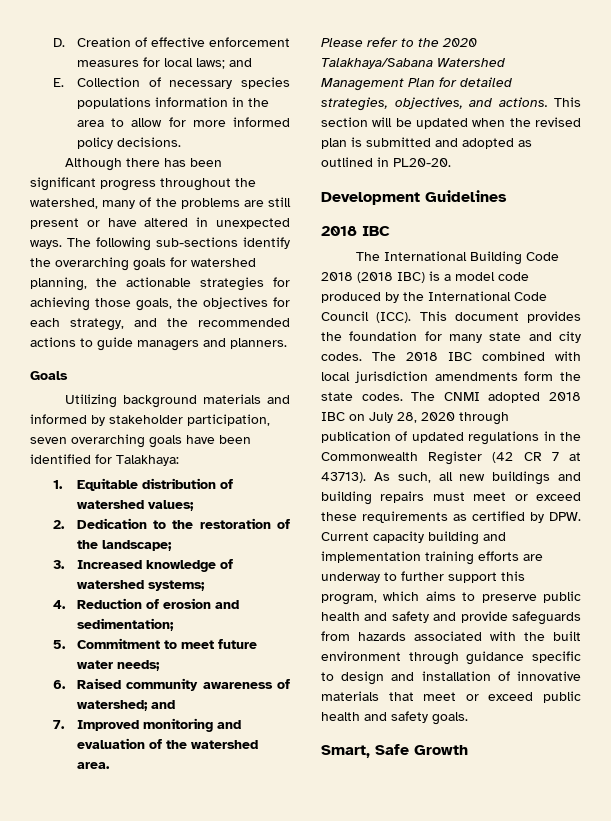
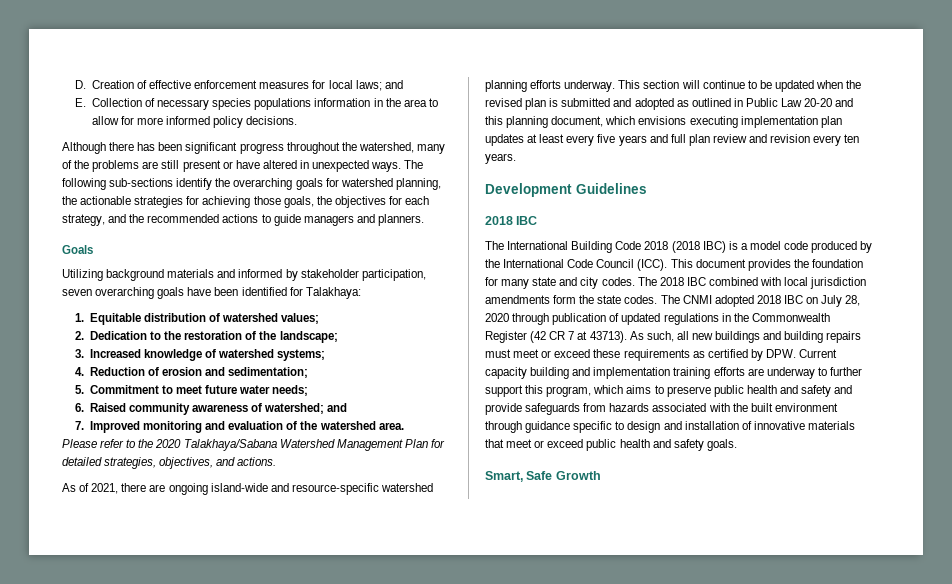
(548, 102) none -> [62,483,433,495] [485,80,616,92] // As of 2021, there are ongoing island-wide and resource-specific watershed planning efforts underway.
(393, 122) none -> [702,80,757,89] continue to
[393,158,451,167] PL20-20. -> [745,98,854,107] [485,116,842,128] [485,134,860,146] [485,153,516,164] Public Law 20-20 and this planning document, which envisions executing implementation plan updates at least every five years and full plan review and revision every ten years.

